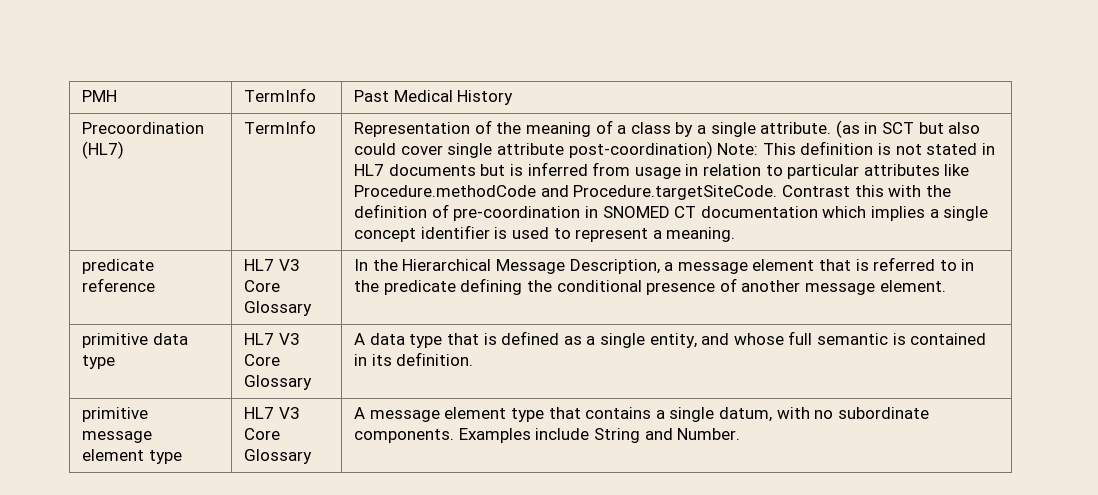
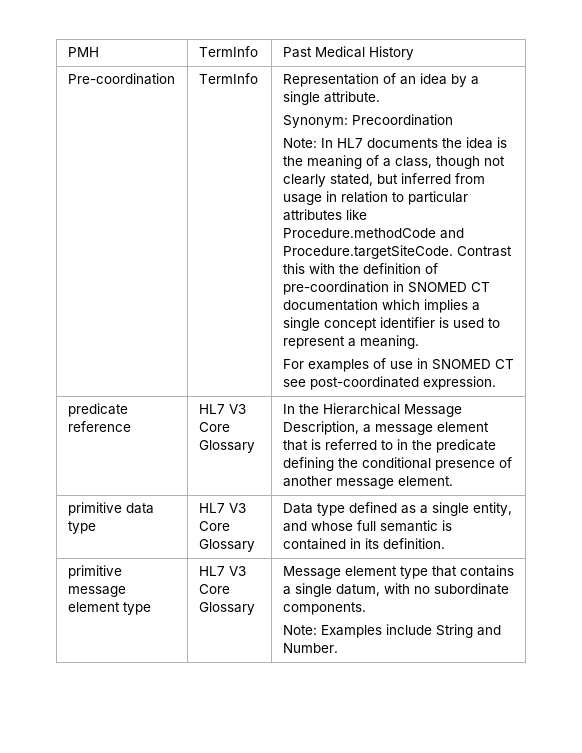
[82,122,205,134] [82,141,125,159] Precoordination (HL7) -> [67,73,175,85] Pre-coordination
[496,120,981,138] [354,141,995,159] [354,164,524,176] the meaning of a class by a single attribute. (as in SCT but also could cover single attribute post-coordination) Note: This definition is not stated in HL7 documents but is -> [399,73,479,87] [282,91,380,105] [282,114,453,128] [282,137,507,149] [282,155,505,169] [282,174,398,187] an idea by a single attribute. // Synonym: Precoordination // Note: In HL7 documents the idea is the meaning of a class, though not clearly stated, but
(736, 234) none -> [282,358,514,372] [282,376,496,390] // For examples of use in SNOMED CT see post-coordinated expression.
[354,333,497,348] A data type that is -> [282,503,345,516] Data type
[354,407,440,422] A message -> [282,566,341,579] Message
(455, 436) none -> [282,625,317,635] // Note:

